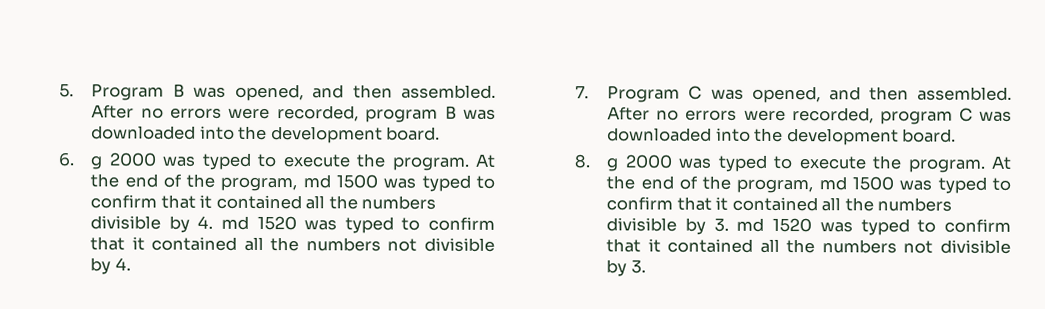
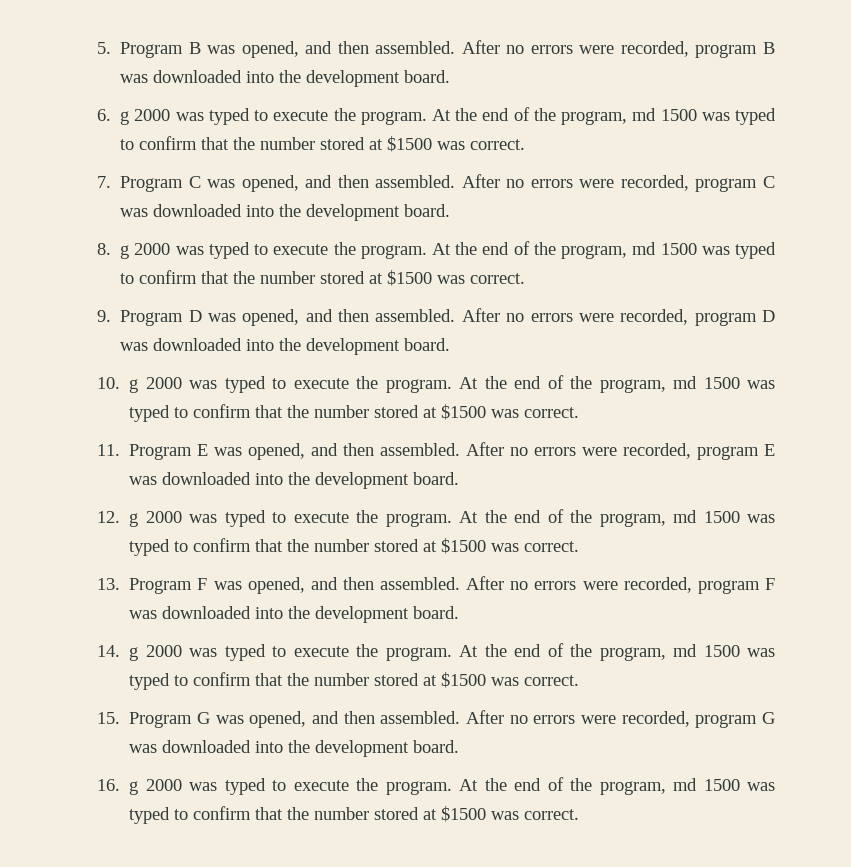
[199,194,437,210] [90,215,495,234] [90,236,495,252] [90,257,131,275] it contained all the numbers divisible by 4. md 1520 was typed to confirm that it contained all the numbers not divisible by 4. -> [233,136,526,152] the number stored at $1500 was correct.
[715,196,953,212] [606,217,1011,236] [606,238,1011,254] [606,259,646,277] it contained all the numbers divisible by 3. md 1520 was typed to confirm that it contained all the numbers not divisible by 3. -> [233,270,526,286] [97,308,775,326] [120,338,451,355] [97,375,775,393] [129,404,580,422] [97,442,776,460] [129,472,460,489] [97,509,775,527] [129,538,580,556] [97,576,776,594] [129,606,460,623] [97,643,775,661] [129,672,580,690] [97,710,776,728] [129,740,460,757] [97,777,775,795] [129,806,580,824] the number stored at $1500 was correct. // 9. Program D was opened, and then assembled. After no errors were recorded, program D was downloaded into the development board. // 10. g 2000 was typed to execute the program. At the end of the program, md 1500 was typed to confirm that the number stored at $1500 was correct. // 11. Program E was opened, and then assembled. After no errors were recorded, program E was downloaded into the development board. // 12. g 2000 was typed to execute the program. At the end of the program, md 1500 was typed to confirm that the number stored at $1500 was correct. // 13. Program F was opened, and then assembled. After no errors were recorded, program F was downloaded into the development board. // 14. g 2000 was typed to execute the program. At the end of the program, md 1500 was typed to confirm that the number stored at $1500 was correct. // 15. Program G was opened, and then assembled. After no errors were recorded, program G was downloaded into the development board. // 16. g 2000 was typed to execute the program. At the end of the program, md 1500 was typed to confirm that the number stored at $1500 was correct.

